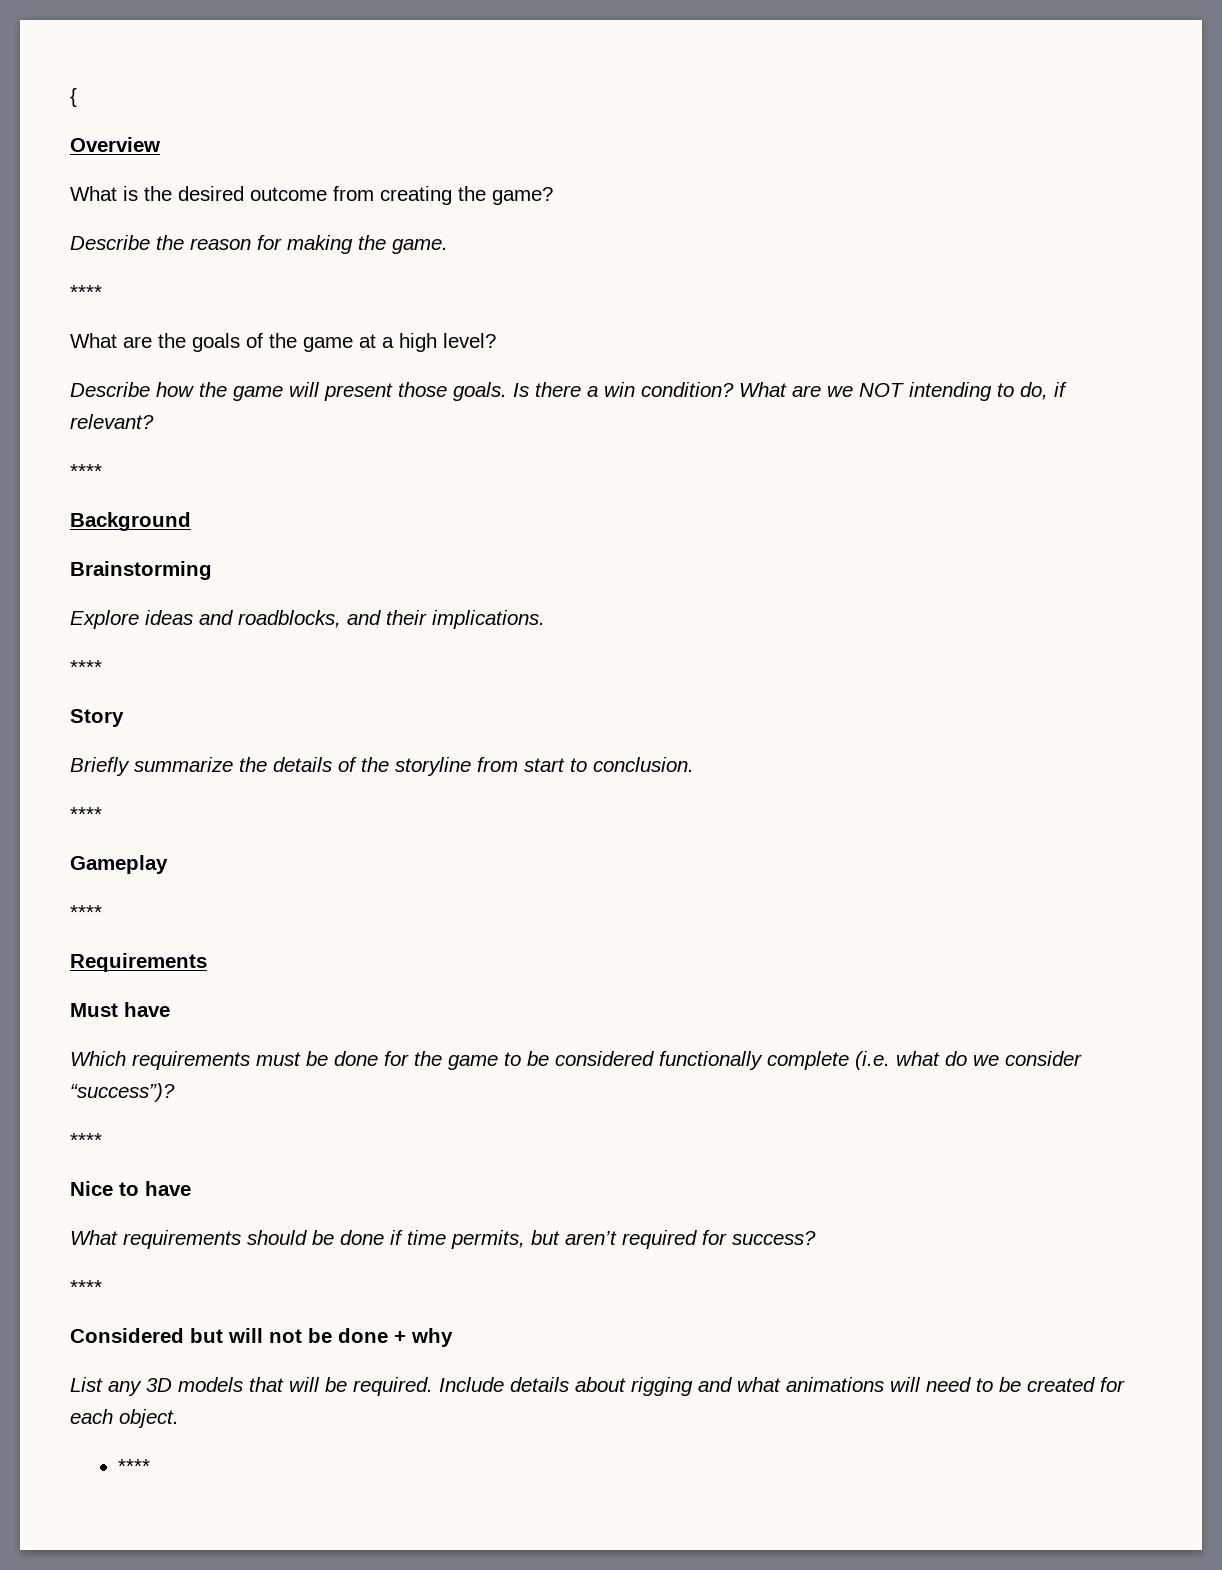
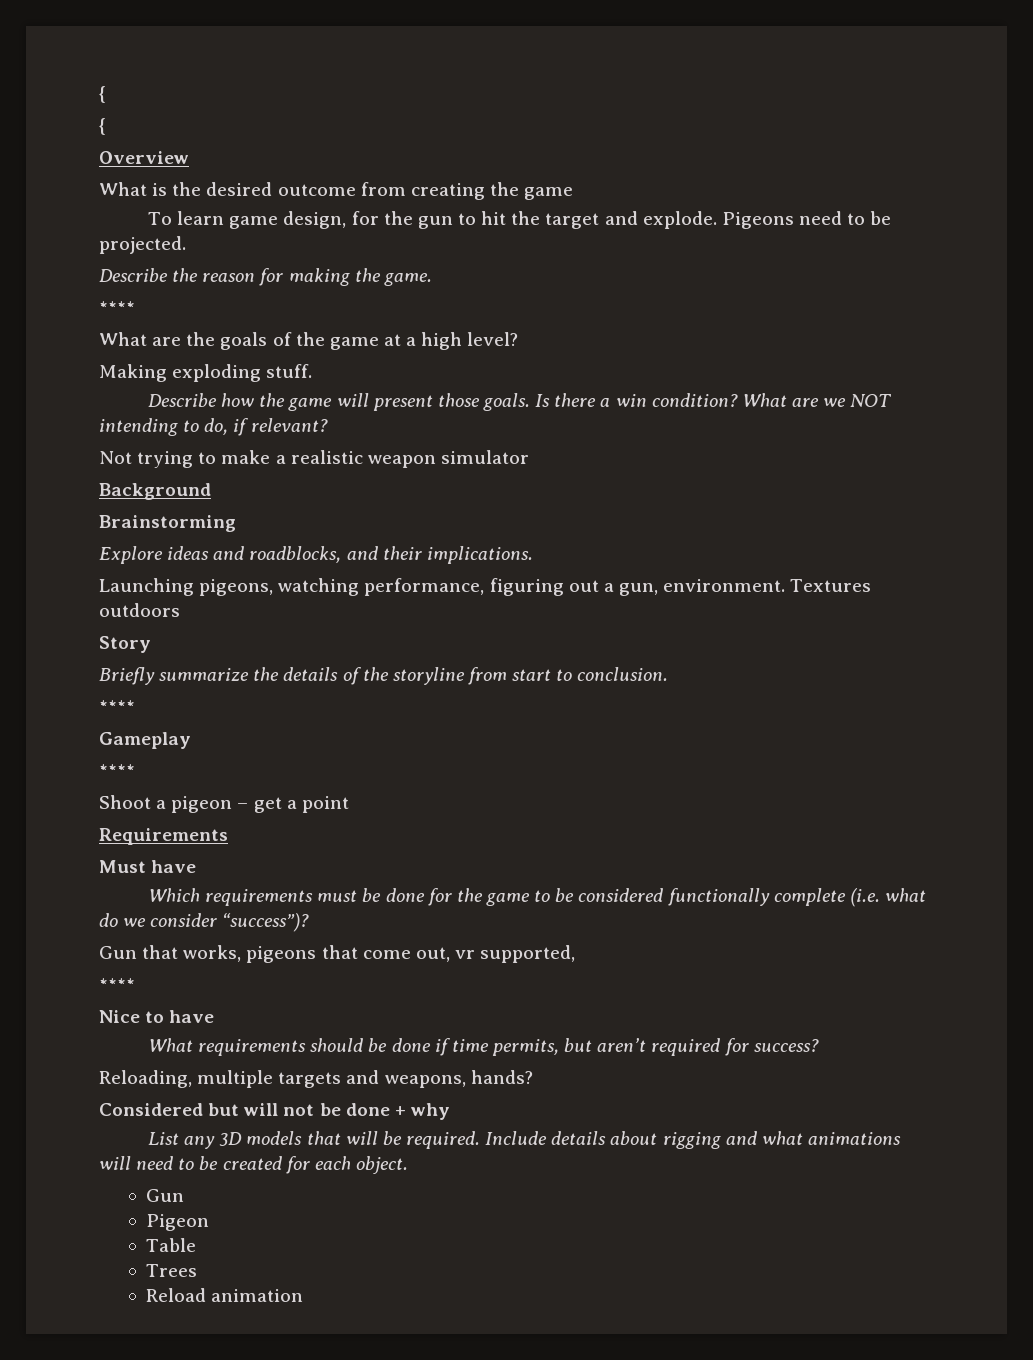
[70,88,77,107] { -> [99,86,106,103] [99,118,106,135] { // {
[492,187,553,205] game? -> [524,187,574,200] [148,211,892,229] [99,236,186,254] game // To learn game design, for the gun to hit the target and explode. Pigeons need to be projected.
(496, 340) none -> [99,364,313,382] // Making exploding stuff.
[70,464,102,478] **** -> [99,450,529,468] Not trying to make a realistic weapon simulator
[70,660,102,674] **** -> [99,578,872,596] [99,603,180,617] Launching pigeons, watching performance, figuring out a gun, environment. Textures outdoors
(102, 912) none -> [99,795,349,813] // Shoot a pigeon – get a point
(175, 1092) none -> [99,945,576,963] // Gun that works, pigeons that come out, vr supported,
[70,1280,102,1294] **** -> [99,1070,533,1088] Reloading, multiple targets and weapons, hands?
[118,1459,151,1473] **** -> [145,1189,184,1202] [145,1214,209,1231] [145,1238,196,1252] [145,1264,197,1277] [145,1288,303,1302] Gun // Pigeon // Table // Trees // Reload animation

